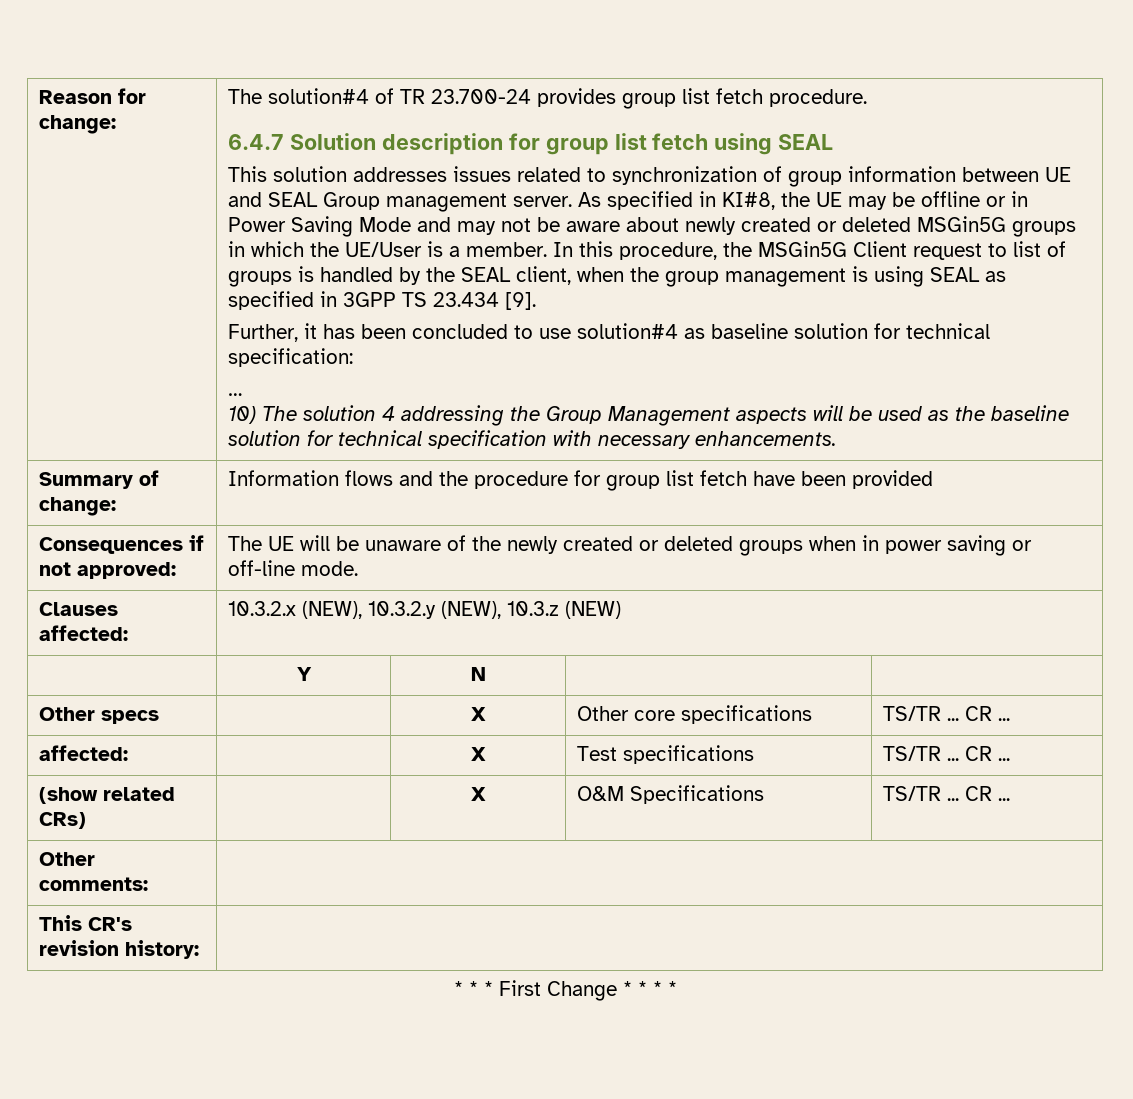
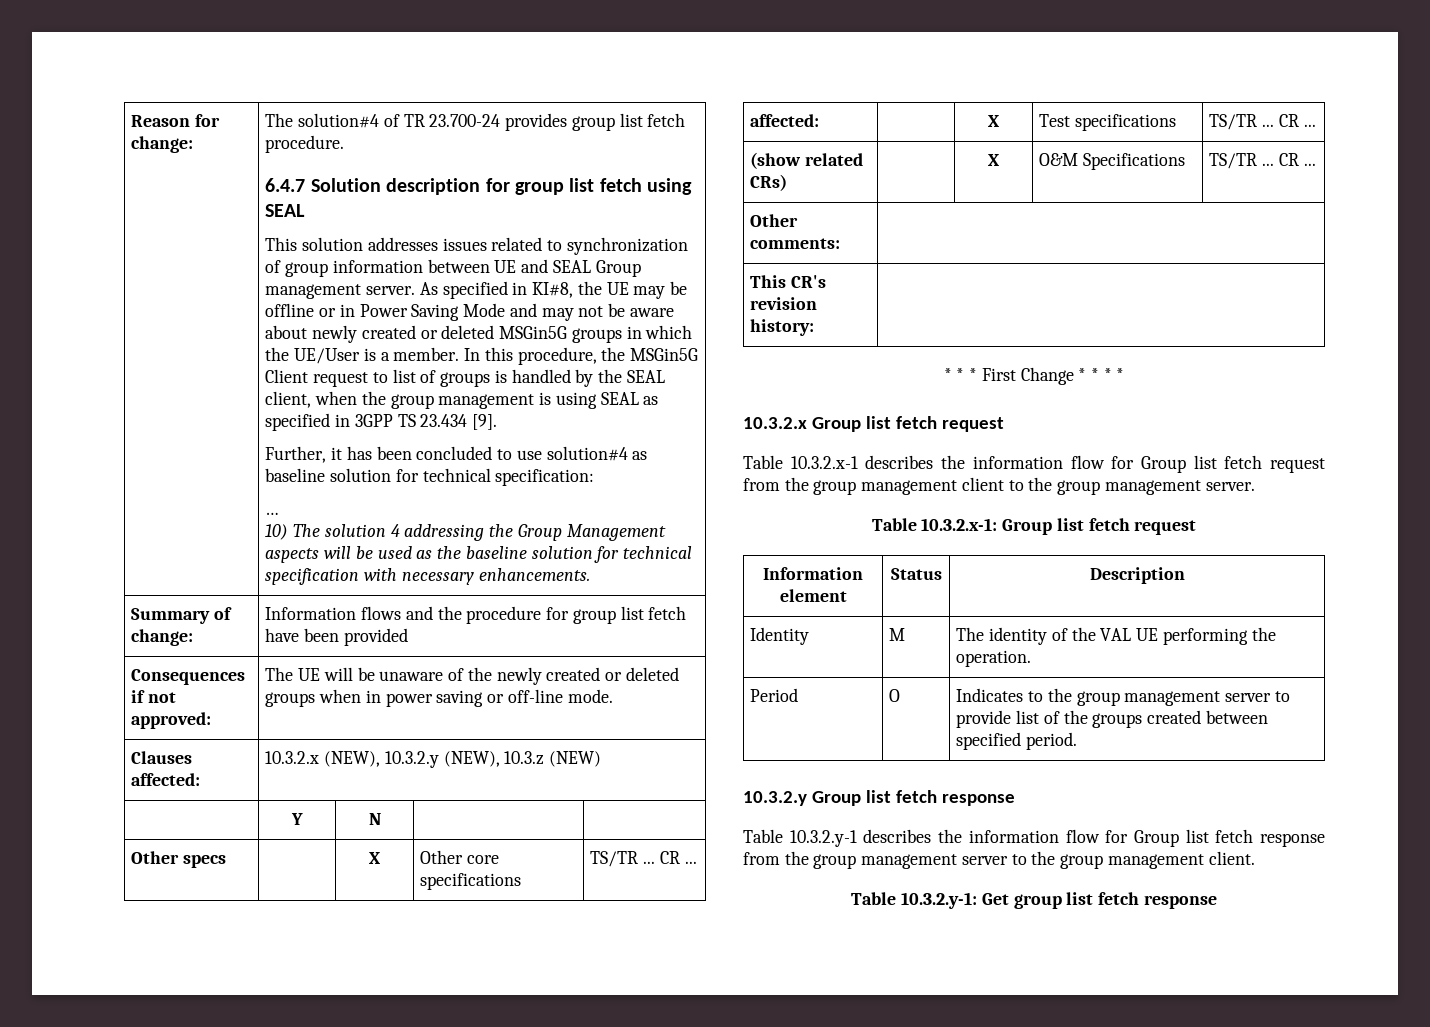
(677, 988) none -> [743,416,1004,432] [743,455,1325,473] [743,477,1255,495] [871,518,1197,535] [763,567,863,580] [779,589,847,602] [890,568,942,580] [1089,567,1185,584] [750,627,810,645] [889,628,906,641] [956,627,1276,645] [956,650,1032,667] [750,688,799,702] [889,689,901,702] [956,688,1290,706] [956,710,1268,728] [956,732,1078,750] [743,790,1015,806] [743,829,1325,847] [743,851,1255,869] [851,892,1217,909] // 10.3.2.x Group list fetch request // Table 10.3.2.x-1 describes the information flow for Group list fetch request from the group management client to the group management server. // Table 10.3.2.x-1: Group list fetch request // Information element | Status | Description // Identity | M | The identity of the VAL UE performing the operation. // Period | O | Indicates to the group management server to provide list of the groups created between specified period. // 10.3.2.y Group list fetch response // Table 10.3.2.y-1 describes the information flow for Group list fetch response from the group management server to the group management client. // Table 10.3.2.y-1: Get group list fetch response

